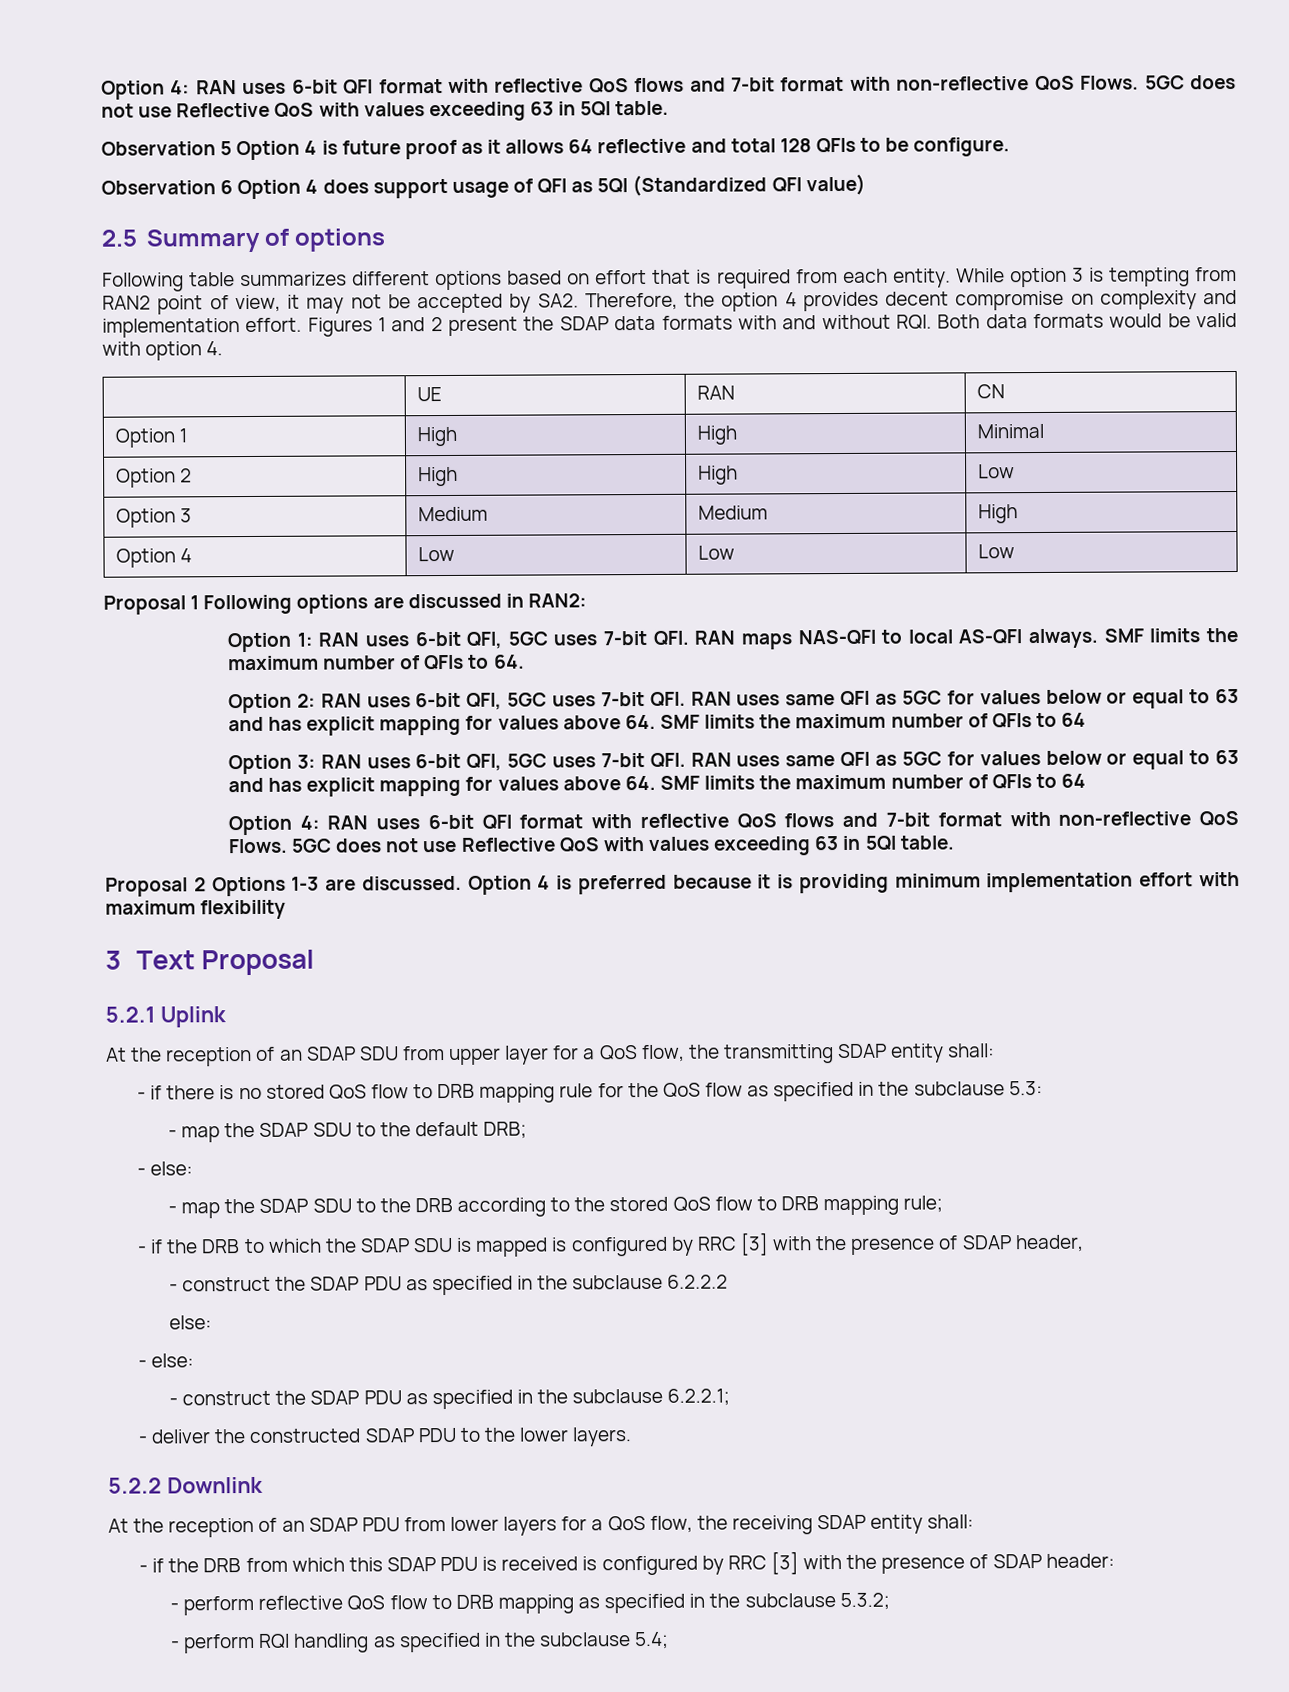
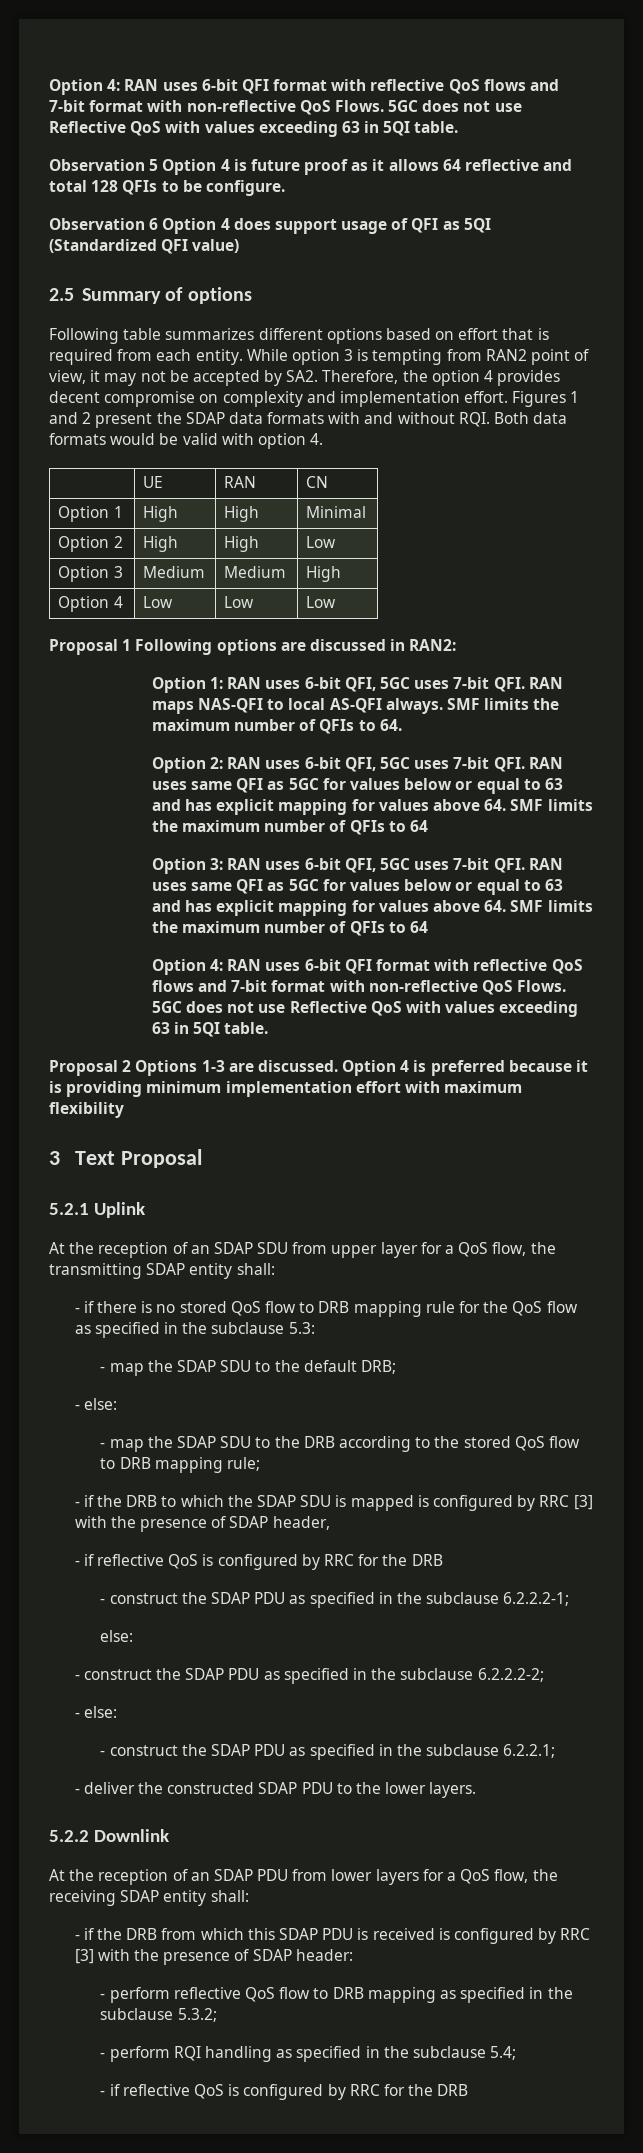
(1084, 1243) none -> [74,1554,443,1570] // - if reflective QoS is configured by RRC for the DRB
[667,1274,729,1289] [168,1315,212,1330] 6.2.2.2 // else: -> [503,1592,570,1606] [100,1630,134,1642] [74,1668,544,1684] 6.2.2.2-1; // else: // - construct the SDAP PDU as specified in the subclause 6.2.2.2-2;
(670, 1640) none -> [100,2084,469,2100] // - if reflective QoS is configured by RRC for the DRB

